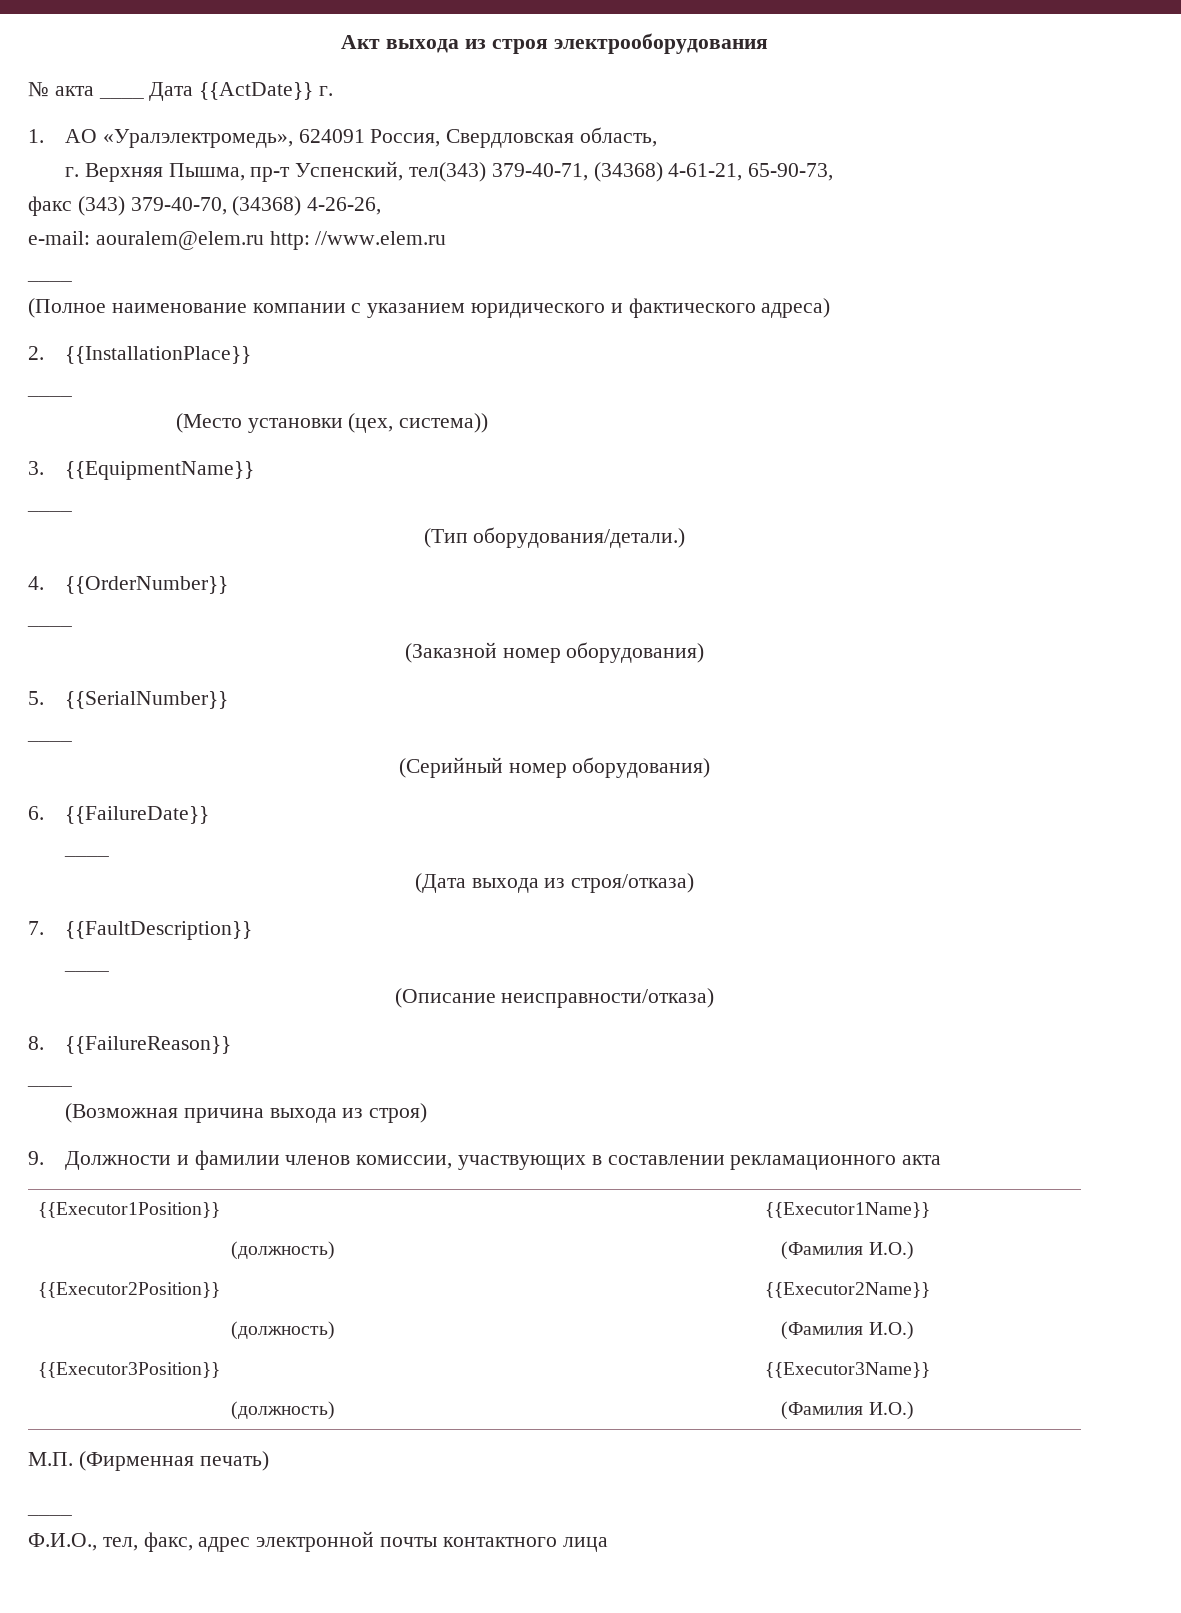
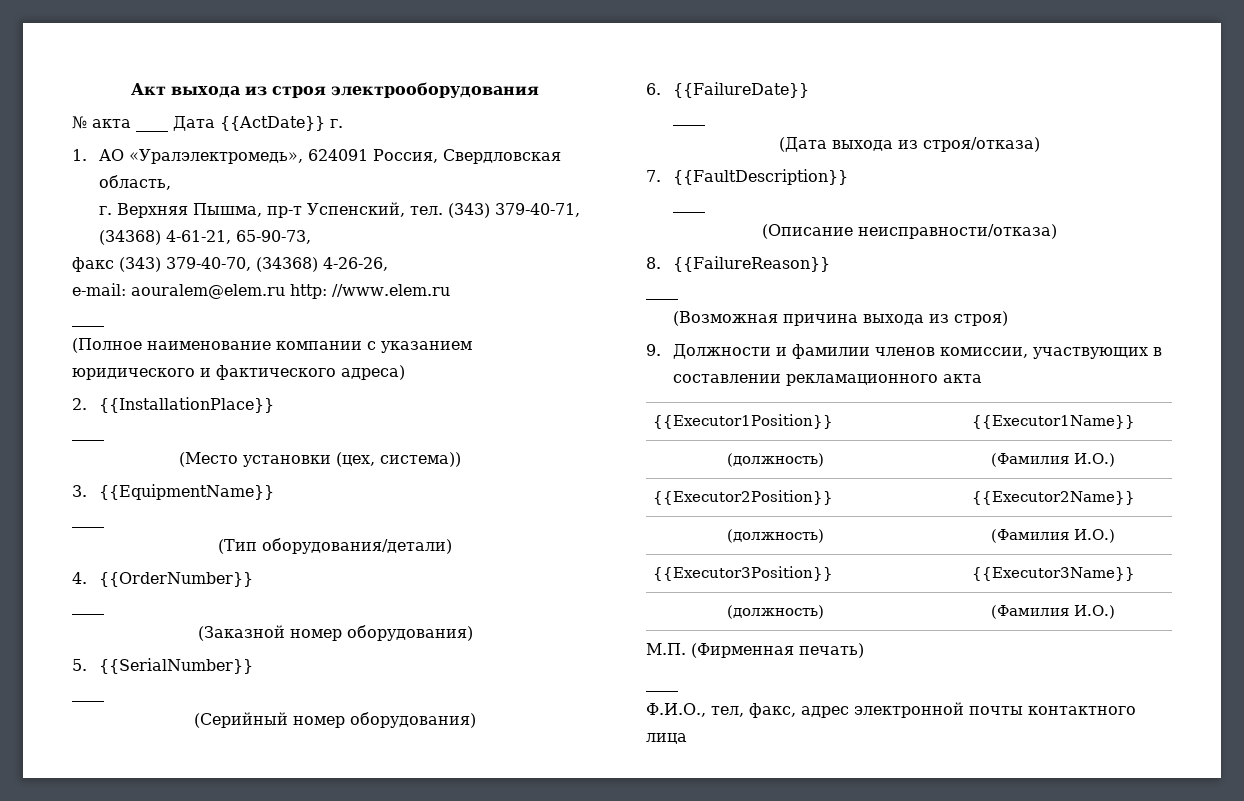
[408,162,486,182] тел(343) -> [409,203,490,218] тел. (343)
[473,527,686,548] оборудования/детали.) -> [262,538,452,554] оборудования/детали)

